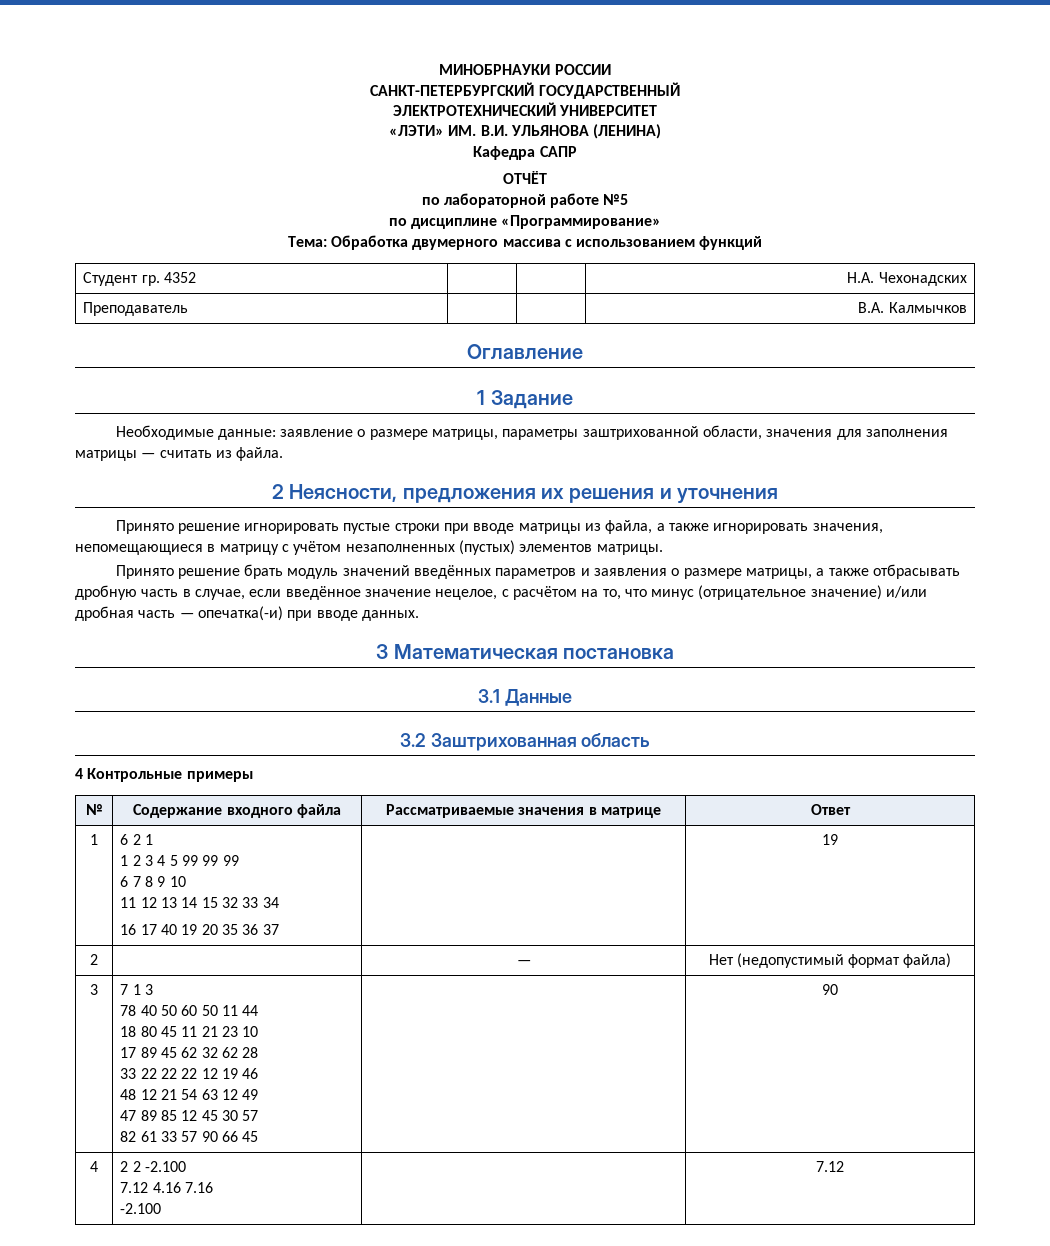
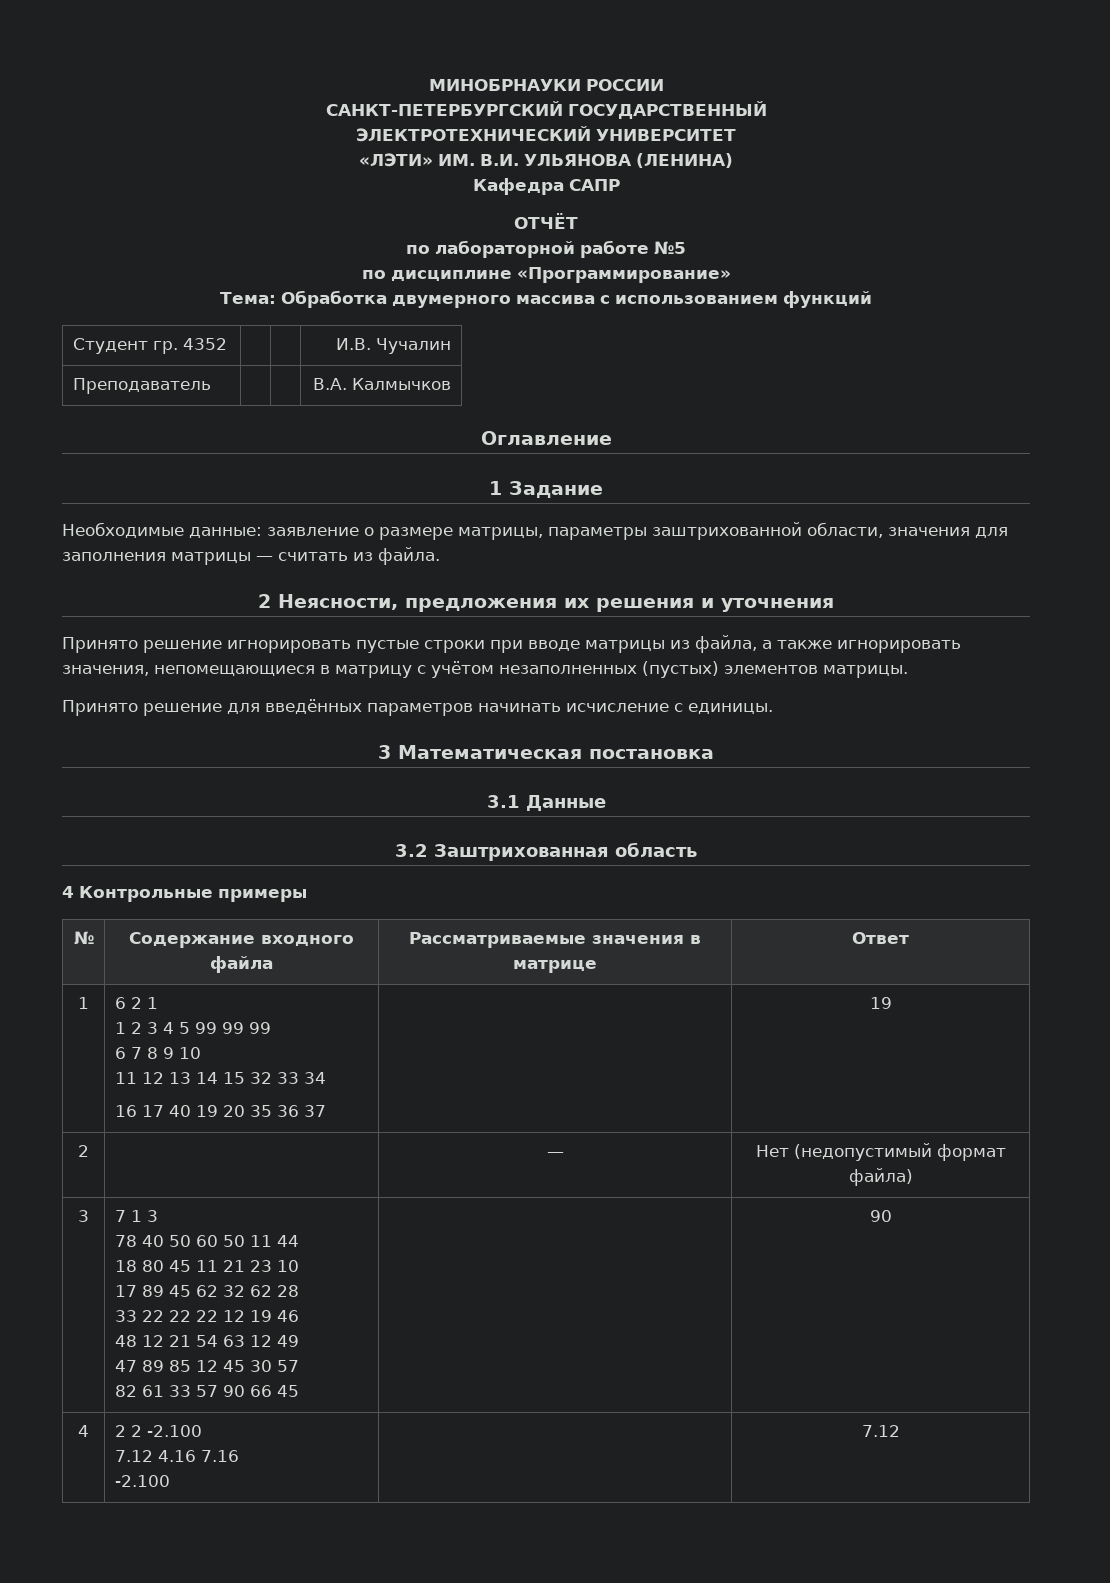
[847,272,967,286] Н.А. Чехонадских -> [336,338,452,354] И.В. Чучалин
[244,564,960,579] [75,585,928,600] [75,606,419,621] брать модуль значений введённых параметров и заявления о размере матрицы, а также отбрасывать дробную часть в случае, если введённое значение нецелое, с расчётом на то, что минус (отрицательное значение) и/или дробная часть — опечатка(-и) при вводе данных. -> [227,699,773,716] для введённых параметров начинать исчисление с единицы.

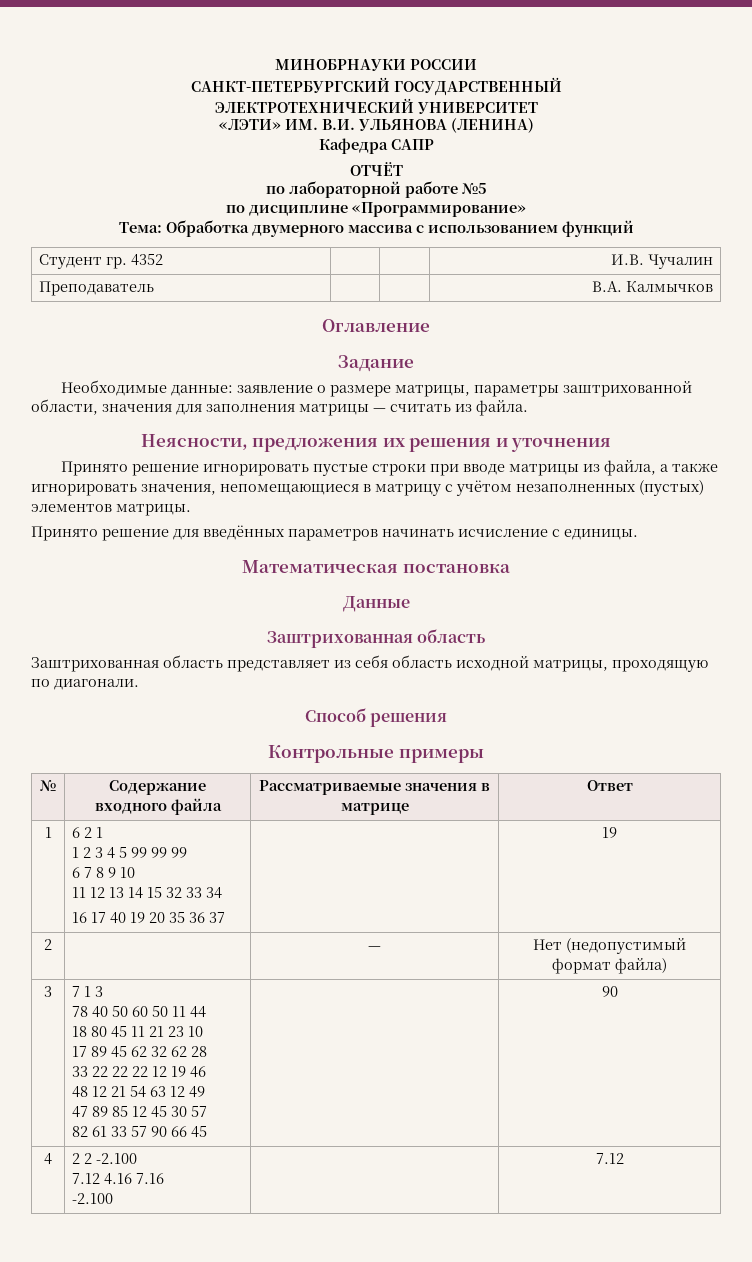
[489,481,502,495] 1 -> (430, 325) none
[258,594,271,608] 2 -> (528, 408) none
[378,745,391,759] 3 -> (638, 534) none
[486,795,520,808] 3.1 -> (510, 568) none
[395,844,428,857] 3.2 -> (410, 604) none
[62,886,74,898] 4 -> [31,655,708,672] [31,679,139,690] [304,708,448,727] Заштрихованная область представляет из себя область исходной матрицы, проходящую по диагонали. // Способ решения //

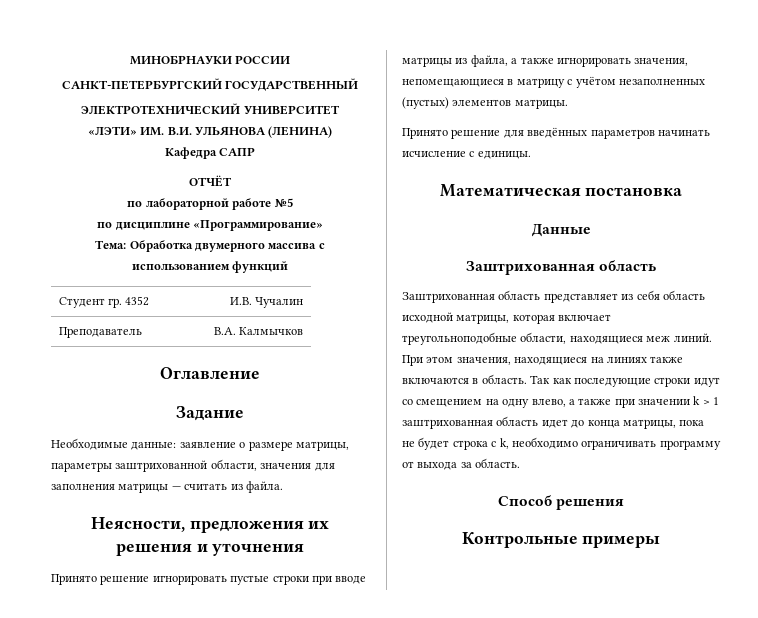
[612,660,708,672] [31,679,139,690] [304,708,448,727] [268,745,484,763] [40,780,56,791] [109,780,206,795] [94,798,222,815] [259,780,490,795] [340,803,409,815] [586,780,633,791] [44,827,52,838] [72,827,104,838] [72,847,188,859] [72,867,136,878] [72,887,223,899] [72,912,226,924] [602,827,617,838] [44,939,52,950] [368,946,381,950] [533,938,686,954] [552,958,667,974] [44,986,52,997] [72,986,104,997] [72,1006,207,1018] [72,1026,204,1038] [72,1046,208,1058] [72,1066,207,1078] [72,1086,206,1098] [72,1106,208,1118] [72,1126,208,1138] [601,986,618,997] [44,1153,52,1165] [72,1153,138,1164] [72,1173,165,1185] [72,1193,114,1204] [595,1153,624,1164] проходящую по диагонали. // Способ решения // Контрольные примеры // № | Содержание входного файла | Рассматриваемые значения в матрице | Ответ // 1 | 6 2 1 // 1 2 3 4 5 99 99 99 // 6 7 8 9 10 // 11 12 13 14 15 32 33 34 // 16 17 40 19 20 35 36 37 | | 19 // 2 | | — | Нет (недопустимый формат файла) // 3 | 7 1 3 // 78 40 50 60 50 11 44 // 18 80 45 11 21 23 10 // 17 89 45 62 32 62 28 // 33 22 22 22 12 19 46 // 48 12 21 54 63 12 49 // 47 89 85 12 45 30 57 // 82 61 33 57 90 66 45 | | 90 // 4 | 2 2 -2.100 // 7.12 4.16 7.16 // -2.100 | | 7.12 -> [512,314,612,324] [402,332,712,345] [402,355,684,366] [402,374,720,387] [402,396,720,408] [402,416,705,429] [402,437,721,450] [402,458,521,470] [497,495,625,510] [461,532,661,548] которая включает треугольноподобные области, находящиеся меж линий. При этом значения, находящиеся на линиях также включаются в область. Так как последующие строки идут со смещением на одну влево, а также при значении k > 1 заштрихованная область идет до конца матрицы, пока не будет строка с k, необходимо ограничивать программу от выхода за область. // Способ решения // Контрольные примеры

